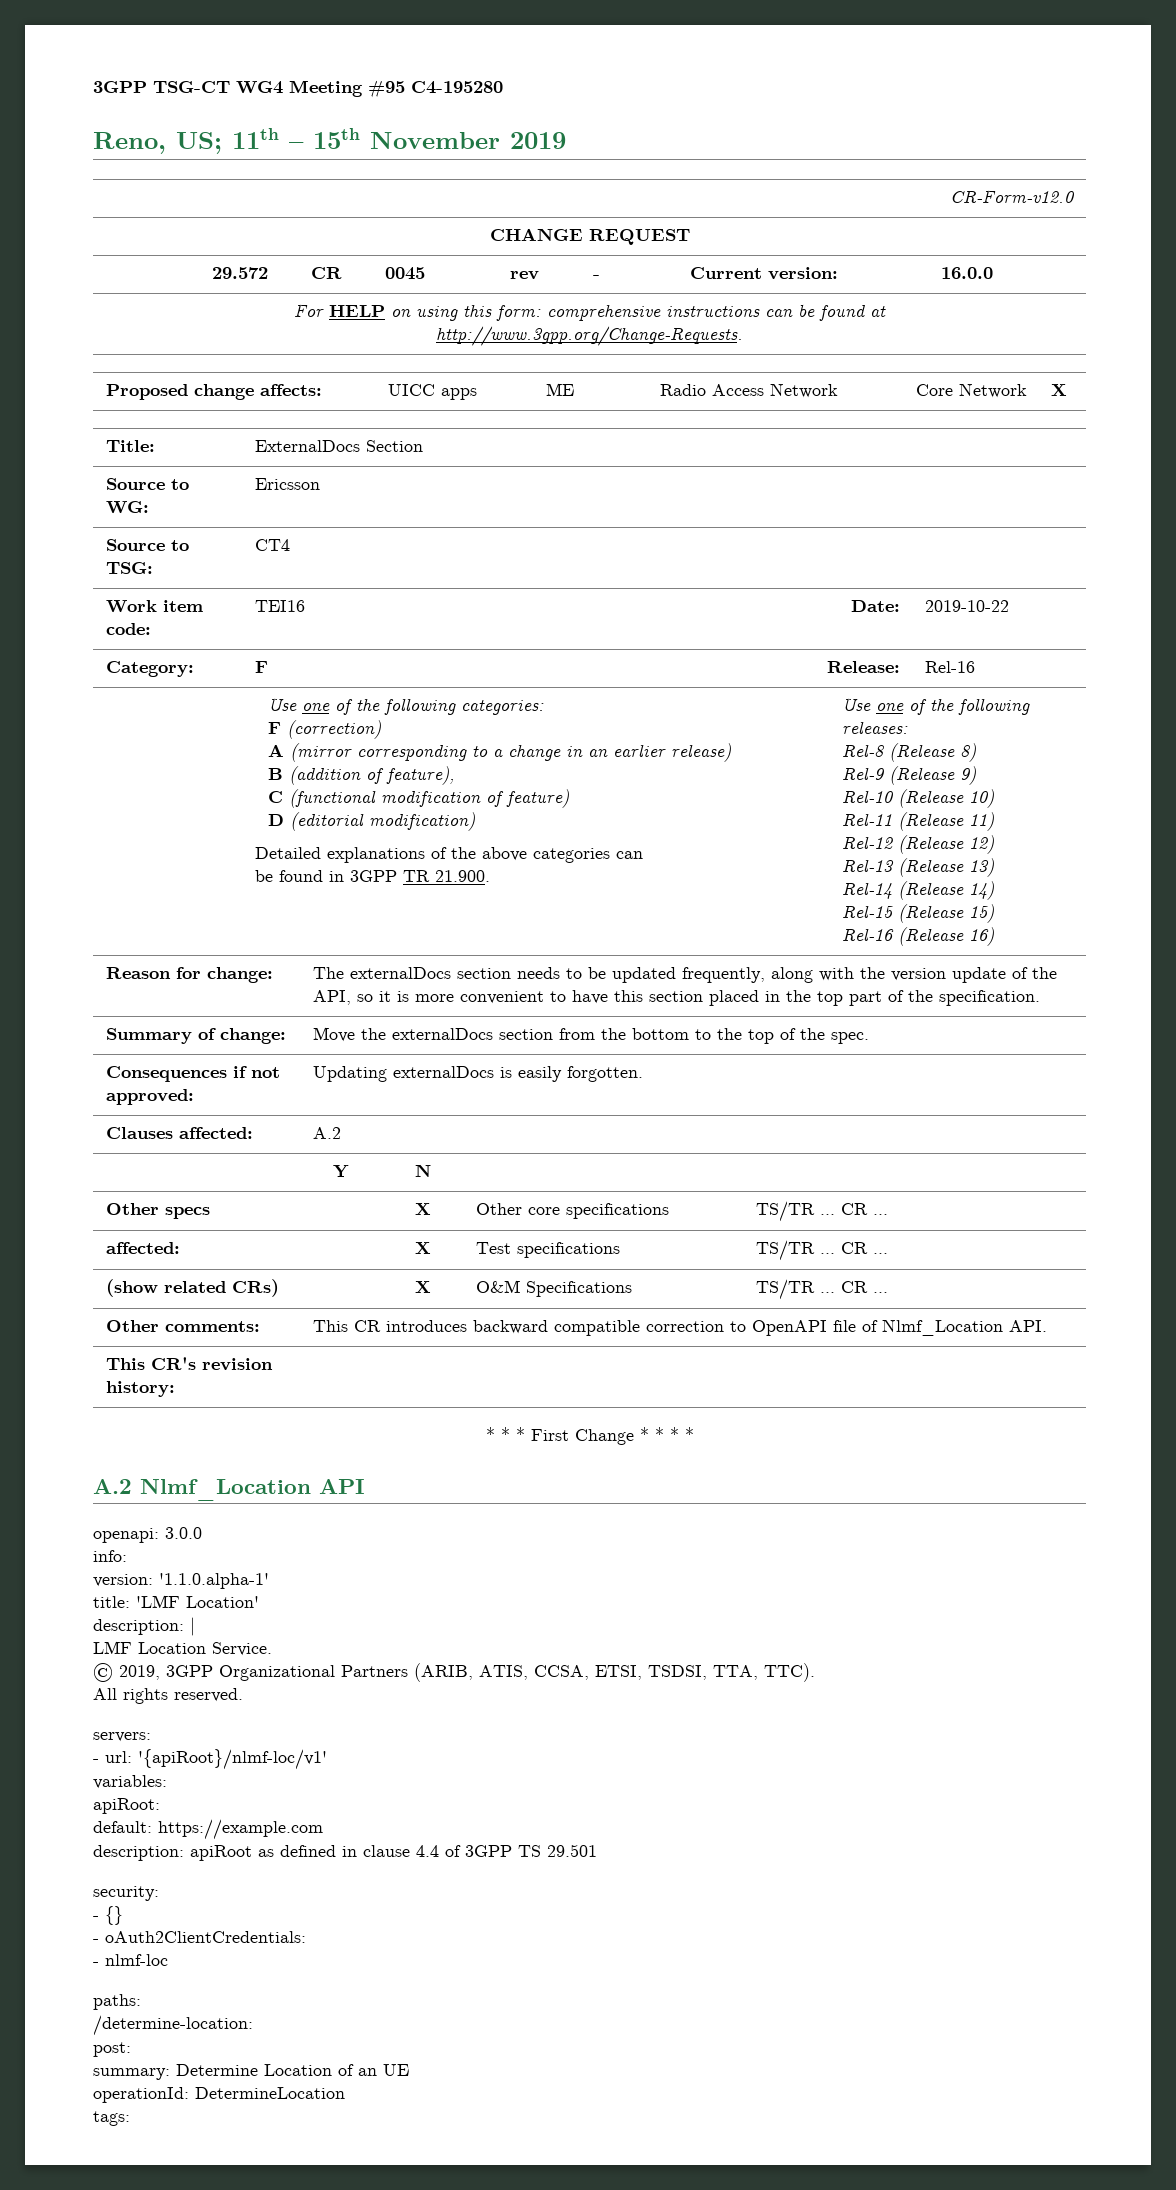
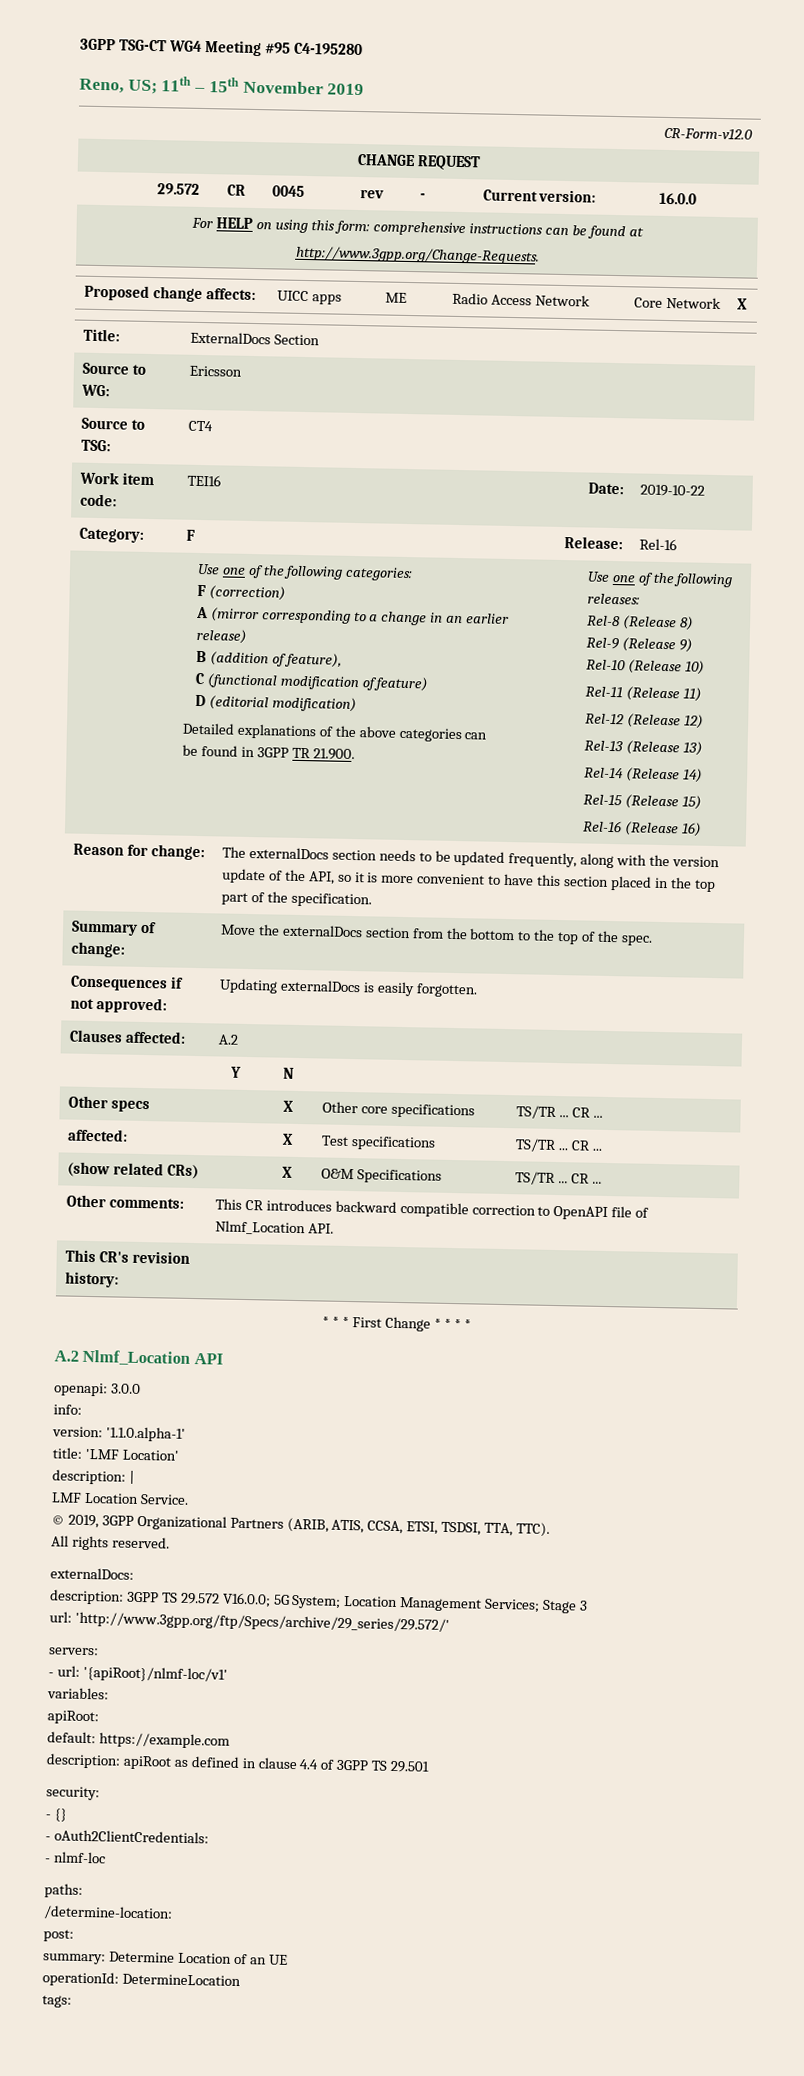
(243, 1695) none -> [50,1567,134,1580] [49,1589,589,1614] [49,1611,450,1634] // externalDocs: // description: 3GPP TS 29.572 V16.0.0; 5G System; Location Management Services; Stage 3 // url: 'http://www.3gpp.org/ftp/Specs/archive/29_series/29.572/'

